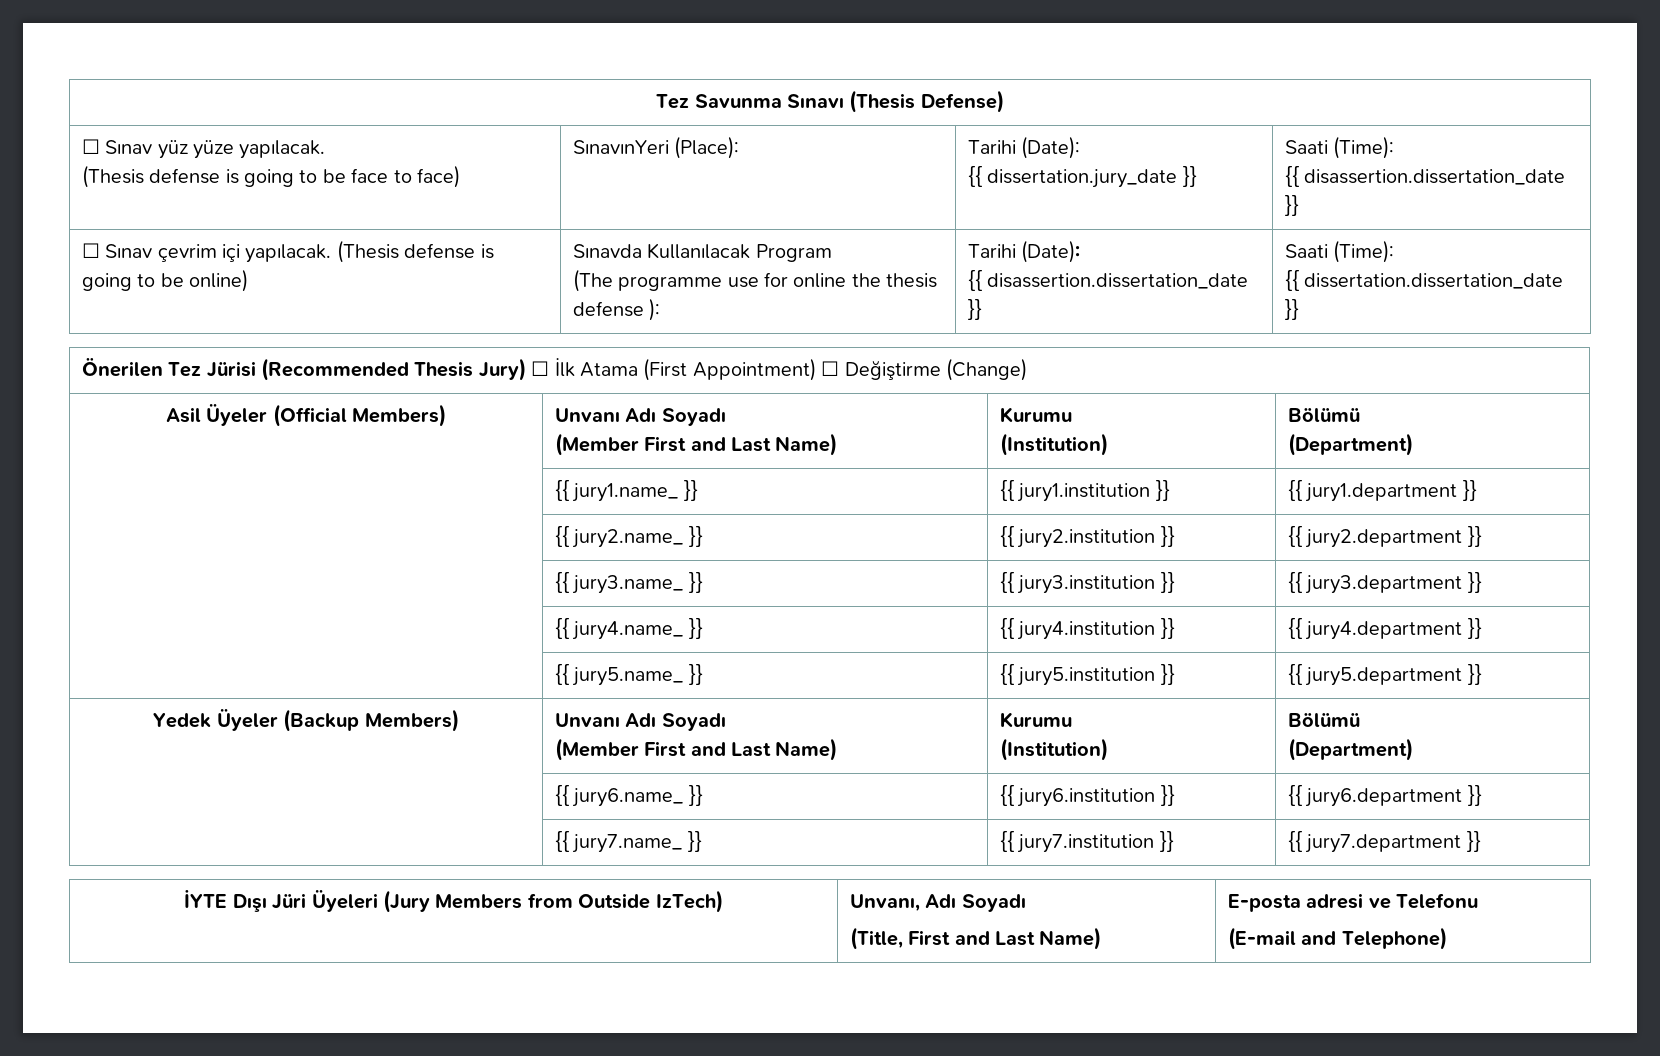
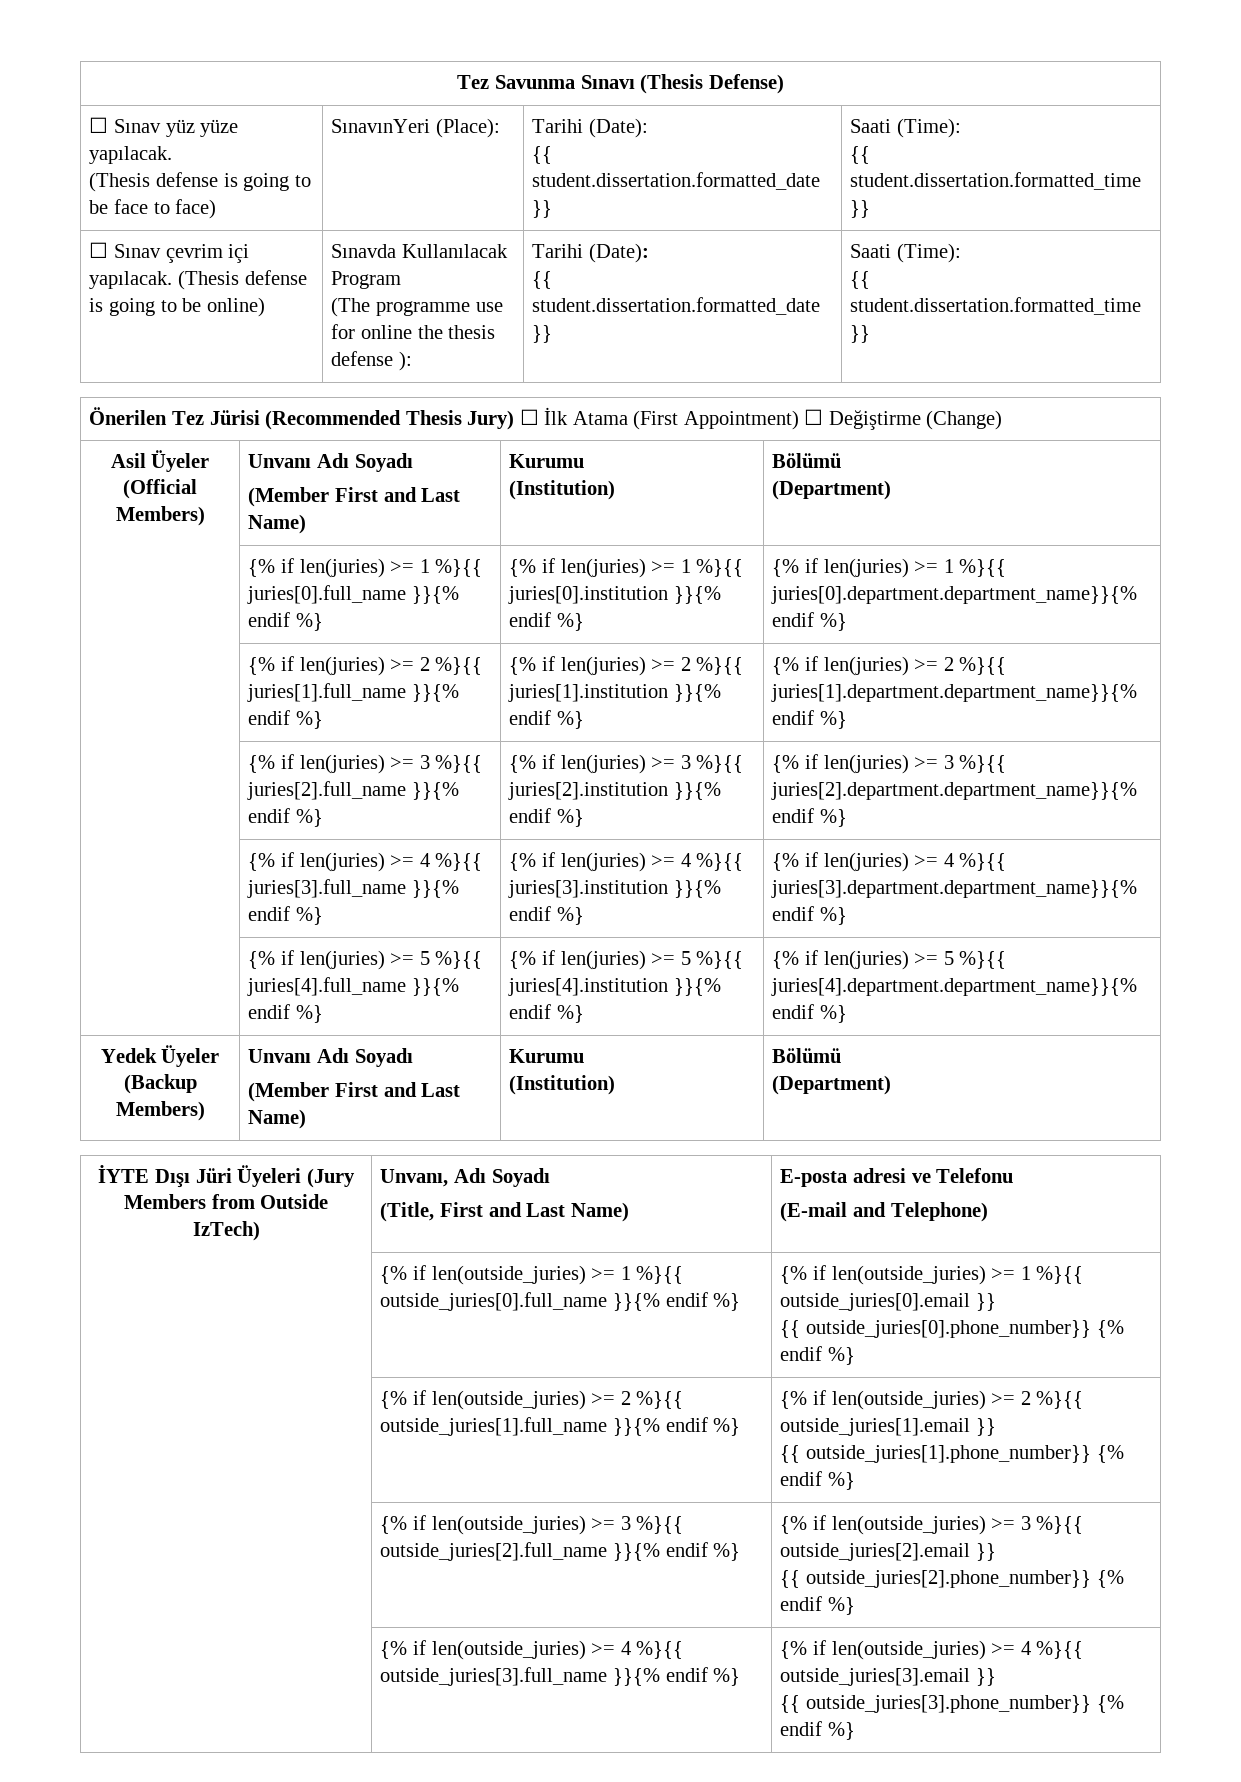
[987,166,1197,188] [1284,136,1395,159] [1284,166,1566,187] dissertation.jury_date }} | Saati (Time): // {{ disassertion.dissertation_date -> [532,172,821,190] [532,200,553,218] [850,118,961,138] [850,146,871,164] [850,172,1142,190] student.dissertation.formatted_date }} | Saati (Time): // {{ student.dissertation.formatted_time
[987,273,1249,289] [967,299,982,320] [1284,240,1395,263] [1284,270,1564,291] disassertion.dissertation_date }} | Saati (Time): // {{ dissertation.dissertation_date -> [532,297,821,315] [532,325,553,343] [850,243,961,263] [850,271,871,289] [850,297,1142,315] student.dissertation.formatted_date }} | Saati (Time): // {{ student.dissertation.formatted_time
[554,480,698,502] [999,480,1170,502] [1287,480,1477,502] [554,526,703,548] [999,526,1175,548] [1287,526,1482,548] [554,572,703,594] [999,572,1175,594] [1287,572,1482,594] [554,618,703,640] [999,618,1175,640] [1287,618,1482,640] [554,664,703,686] [999,664,1175,686] [1287,664,1482,686] {{ jury1.name_ }} | {{ jury1.institution }} | {{ jury1.department }} // | {{ jury2.name_ }} | {{ jury2.institution }} | {{ jury2.department }} // | {{ jury3.name_ }} | {{ jury3.institution }} | {{ jury3.department }} // | {{ jury4.name_ }} | {{ jury4.institution }} | {{ jury4.department }} // | {{ jury5.name_ }} | {{ jury5.institution }} | {{ jury5.department }} -> [248,558,483,578] [247,585,459,604] [248,612,323,631] [509,558,744,578] [508,586,721,604] [509,612,584,631] [772,558,1007,578] [771,586,1138,604] [772,612,847,631] [248,656,483,676] [247,683,459,702] [248,710,323,729] [509,656,744,676] [508,684,721,702] [509,710,584,729] [772,656,1007,676] [771,684,1138,702] [772,710,847,729] [248,754,483,774] [247,781,459,800] [248,808,323,827] [509,754,744,774] [508,782,721,800] [509,808,584,827] [772,754,1007,774] [771,782,1138,800] [772,808,847,827] [248,852,483,872] [247,879,459,898] [248,906,323,925] [509,852,744,872] [508,880,721,898] [509,906,584,925] [772,852,1007,872] [771,880,1138,898] [772,906,847,925] [248,950,483,970] [247,977,459,996] [248,1004,323,1023] [509,950,744,970] [508,978,721,996] [509,1004,584,1023] [772,950,1007,970] [771,978,1138,996] [772,1004,847,1023] {% if len(juries) >= 1 %}{{ juries[0].full_name }}{% endif %} | {% if len(juries) >= 1 %}{{ juries[0].institution }}{% endif %} | {% if len(juries) >= 1 %}{{ juries[0].department.department_name}}{% endif %} // | {% if len(juries) >= 2 %}{{ juries[1].full_name }}{% endif %} | {% if len(juries) >= 2 %}{{ juries[1].institution }}{% endif %} | {% if len(juries) >= 2 %}{{ juries[1].department.department_name}}{% endif %} // | {% if len(juries) >= 3 %}{{ juries[2].full_name }}{% endif %} | {% if len(juries) >= 3 %}{{ juries[2].institution }}{% endif %} | {% if len(juries) >= 3 %}{{ juries[2].department.department_name}}{% endif %} // | {% if len(juries) >= 4 %}{{ juries[3].full_name }}{% endif %} | {% if len(juries) >= 4 %}{{ juries[3].institution }}{% endif %} | {% if len(juries) >= 4 %}{{ juries[3].department.department_name}}{% endif %} // | {% if len(juries) >= 5 %}{{ juries[4].full_name }}{% endif %} | {% if len(juries) >= 5 %}{{ juries[4].institution }}{% endif %} | {% if len(juries) >= 5 %}{{ juries[4].department.department_name}}{% endif %}
[554,785,703,807] [999,785,1175,807] [1287,785,1482,807] [554,831,702,853] [999,831,1174,853] [1287,831,1481,853] // | {{ jury6.name_ }} | {{ jury6.institution }} | {{ jury6.department }} // | {{ jury7.name_ }} | {{ jury7.institution }} | {{ jury7.department }} -> (892, 1085) none
(1447, 938) none -> [380,1265,684,1285] [380,1292,741,1311] [780,1265,1084,1285] [780,1293,996,1311] [780,1320,1124,1338] [780,1346,855,1365] [380,1390,684,1410] [380,1417,741,1436] [780,1390,1084,1410] [780,1418,996,1436] [780,1445,1124,1463] [780,1471,855,1490] [380,1515,684,1535] [380,1542,741,1561] [780,1515,1084,1535] [780,1543,996,1561] [780,1570,1124,1588] [780,1596,855,1615] [380,1640,684,1660] [380,1667,741,1686] [780,1640,1084,1660] [780,1668,996,1686] [780,1695,1124,1713] [780,1721,855,1740] // | {% if len(outside_juries) >= 1 %}{{ outside_juries[0].full_name }}{% endif %} | {% if len(outside_juries) >= 1 %}{{ outside_juries[0].email }} // {{ outside_juries[0].phone_number}} {% endif %} // | {% if len(outside_juries) >= 2 %}{{ outside_juries[1].full_name }}{% endif %} | {% if len(outside_juries) >= 2 %}{{ outside_juries[1].email }} // {{ outside_juries[1].phone_number}} {% endif %} // | {% if len(outside_juries) >= 3 %}{{ outside_juries[2].full_name }}{% endif %} | {% if len(outside_juries) >= 3 %}{{ outside_juries[2].email }} // {{ outside_juries[2].phone_number}} {% endif %} // | {% if len(outside_juries) >= 4 %}{{ outside_juries[3].full_name }}{% endif %} | {% if len(outside_juries) >= 4 %}{{ outside_juries[3].email }} // {{ outside_juries[3].phone_number}} {% endif %}

